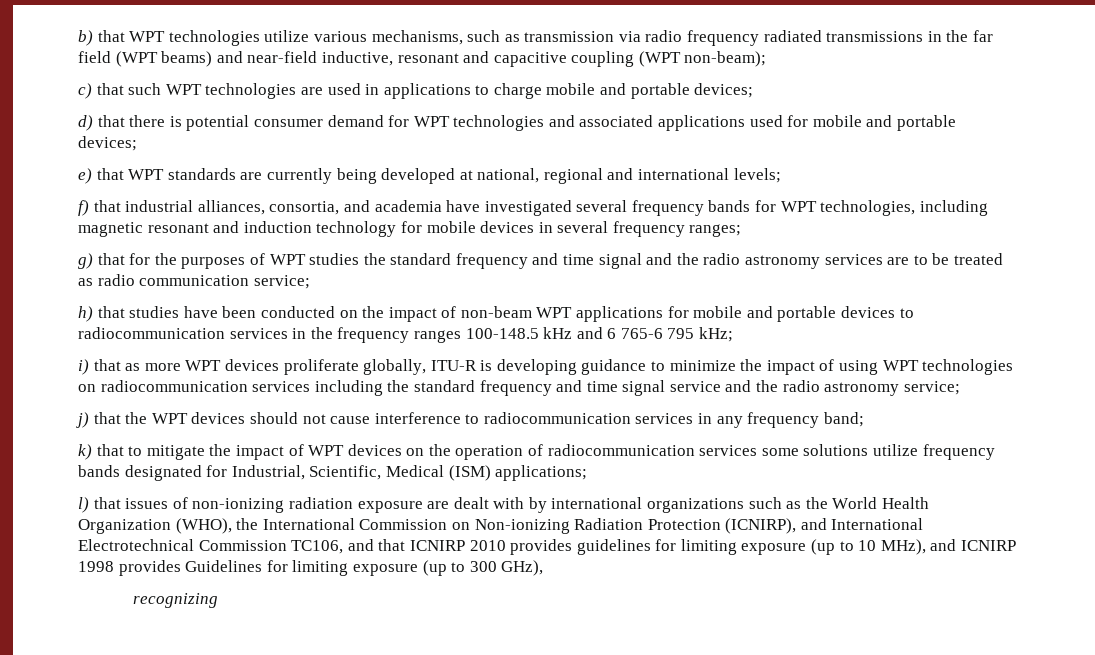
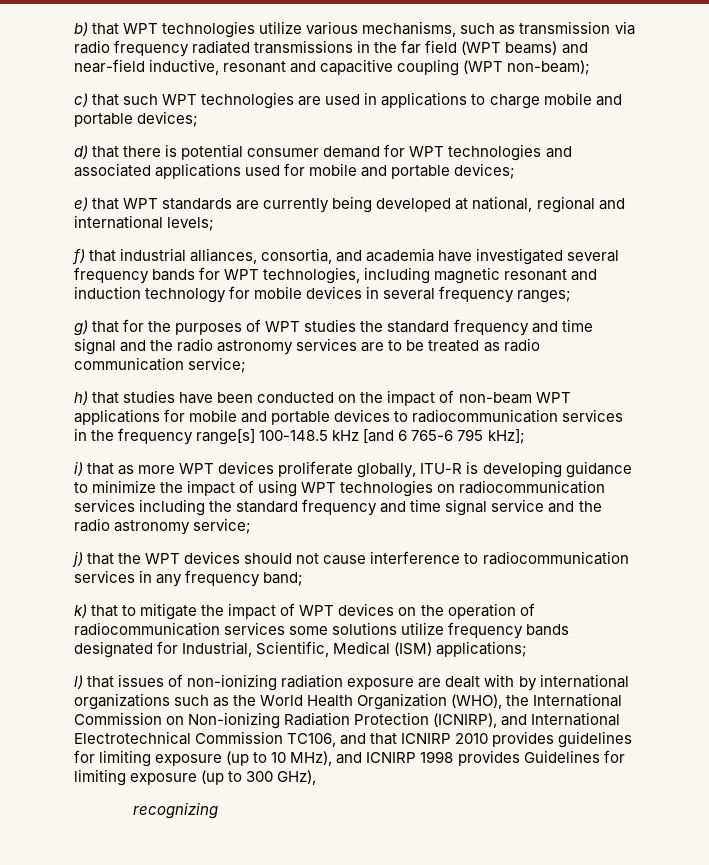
[413,330,461,343] ranges -> [196,429,256,445] range[s]
[576,327,603,339] and -> [363,429,395,443] [and
[699,327,734,342] kHz; -> [487,429,525,444] kHz];

